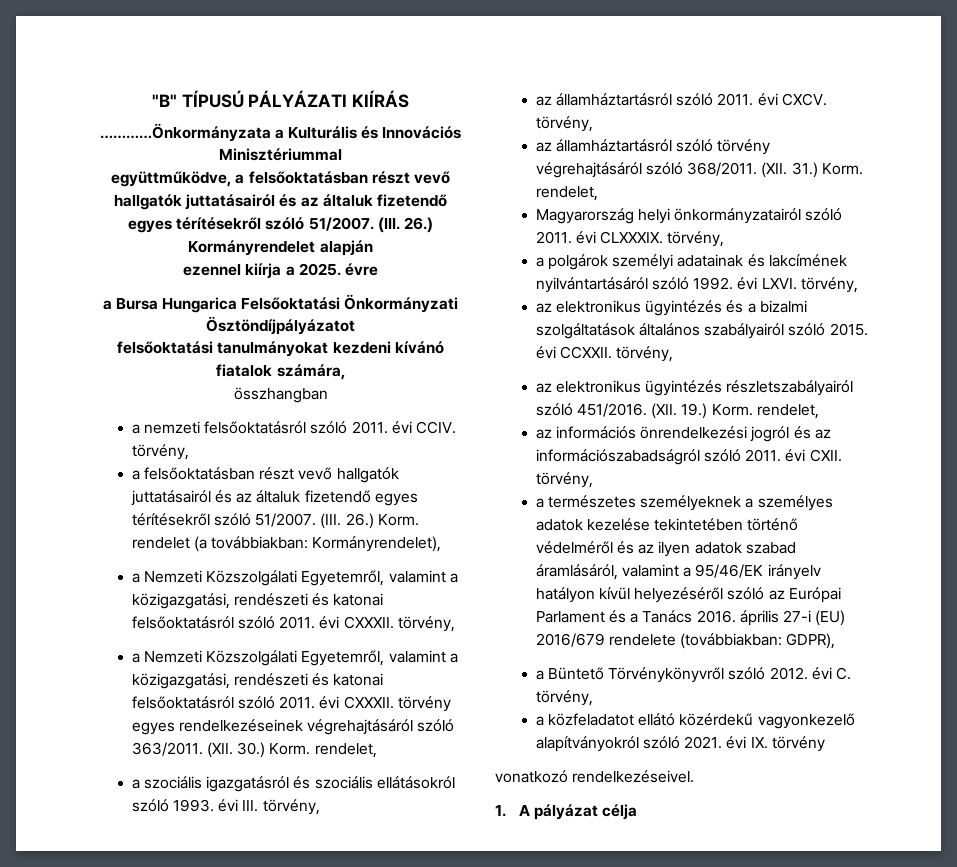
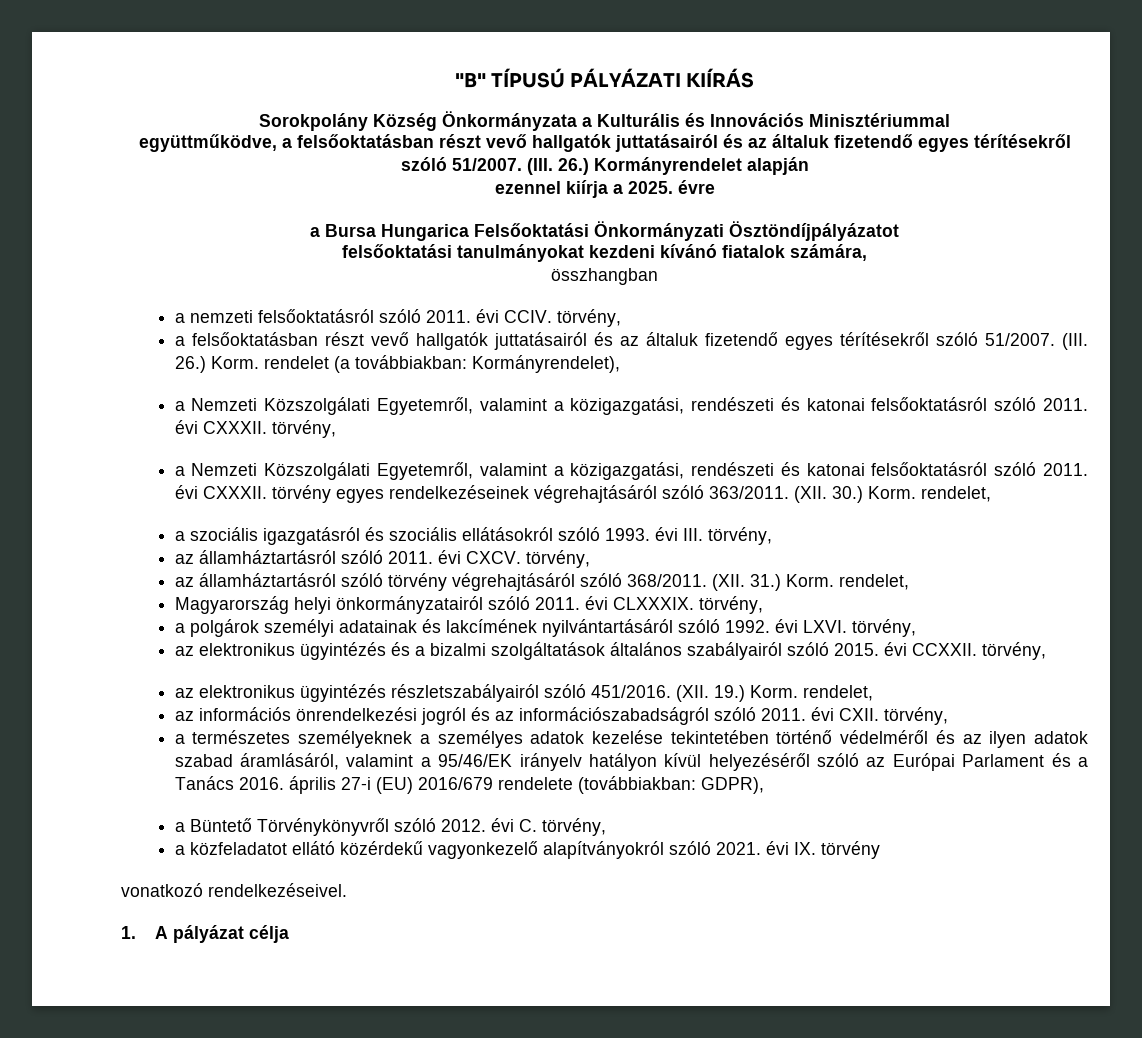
[99,123,271,142] …………Önkormányzata -> [259,111,577,131] Sorokpolány Község Önkormányzata

